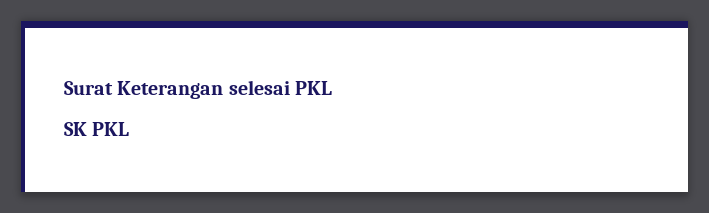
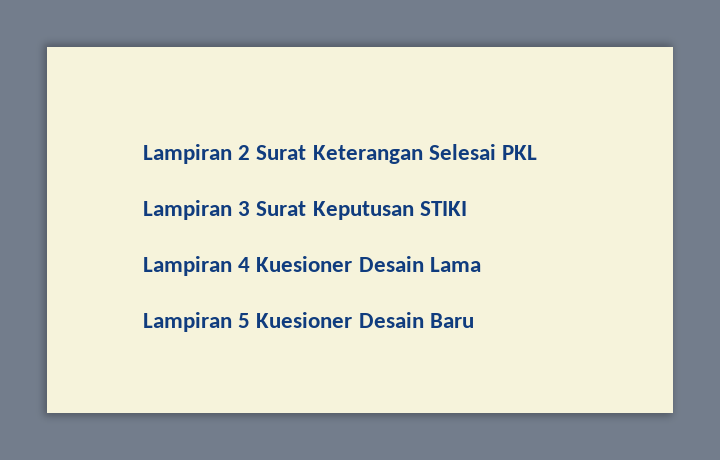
(64, 88) none -> [143,144,251,164] Lampiran 2
[228,80,290,95] selesai -> [428,144,496,160] Selesai
[64,122,130,136] SK PKL -> [143,200,467,220] [143,256,481,276] [143,312,474,332] Lampiran 3 Surat Keputusan STIKI // Lampiran 4 Kuesioner Desain Lama // Lampiran 5 Kuesioner Desain Baru

